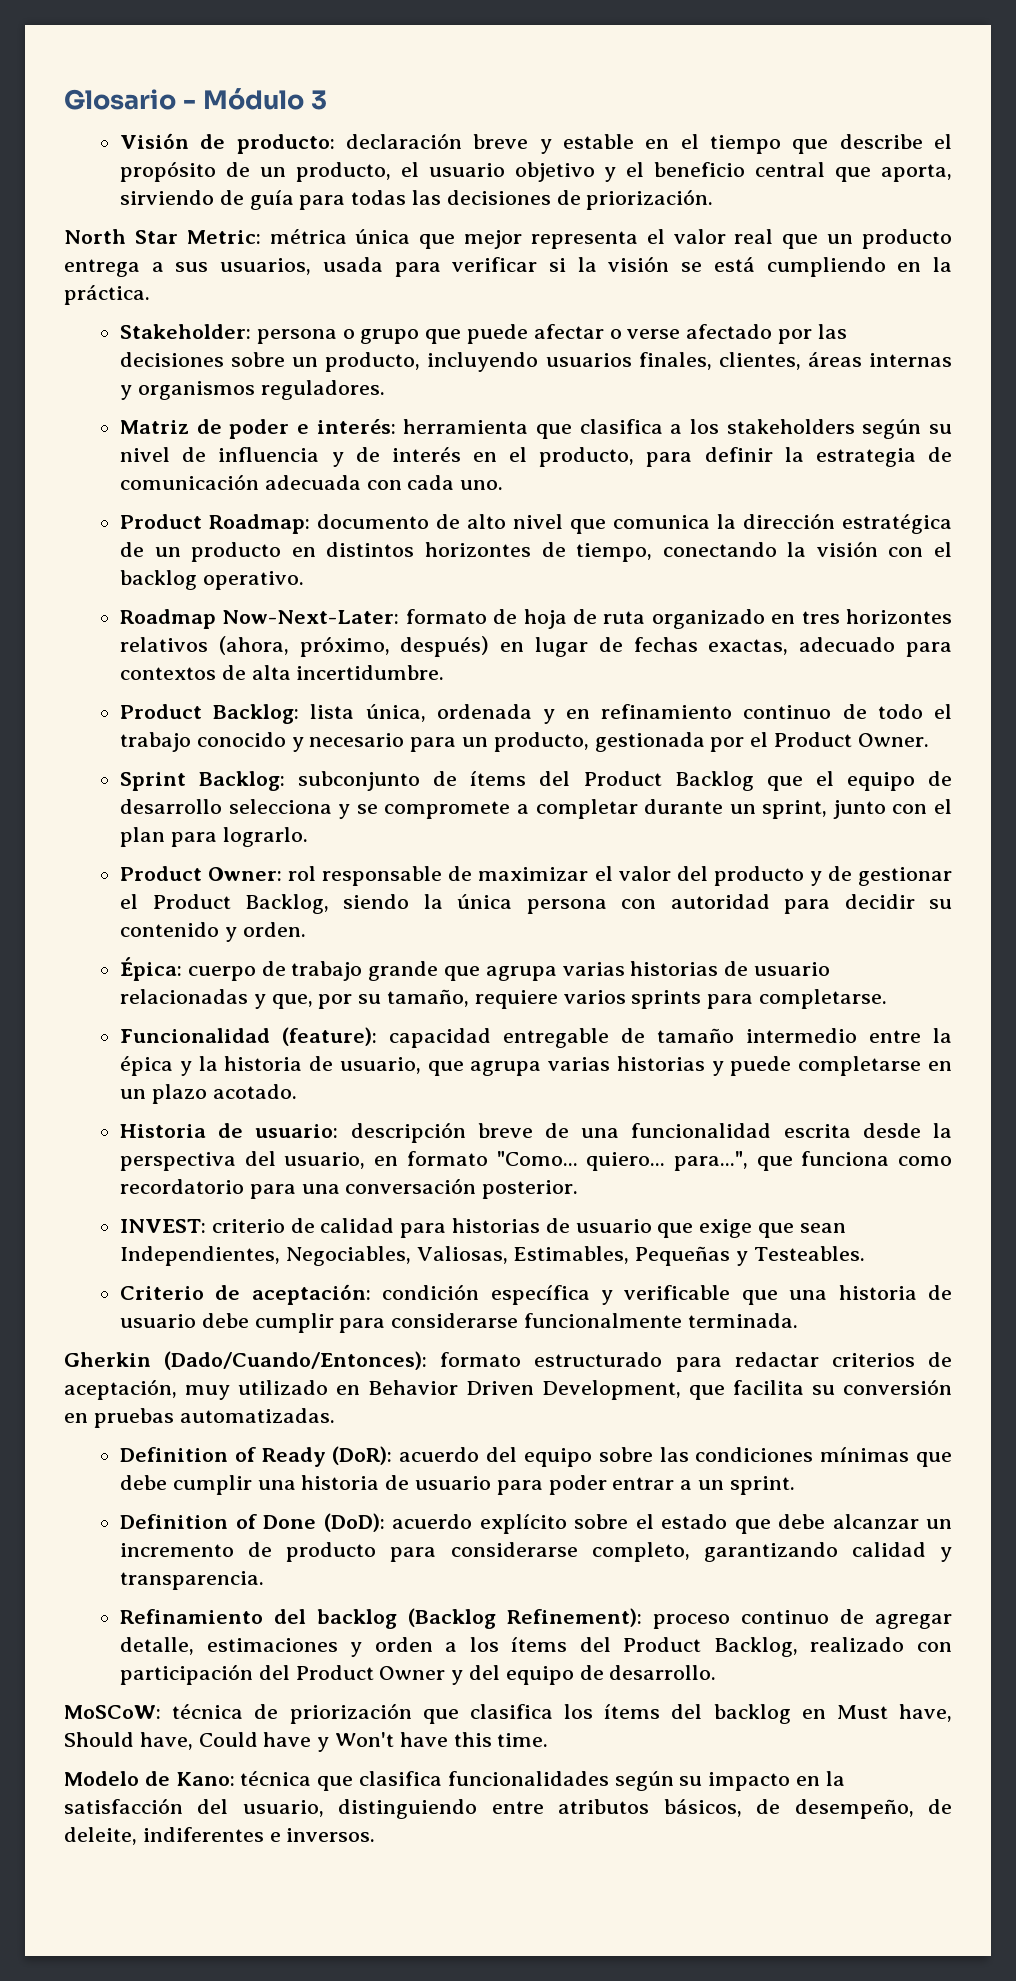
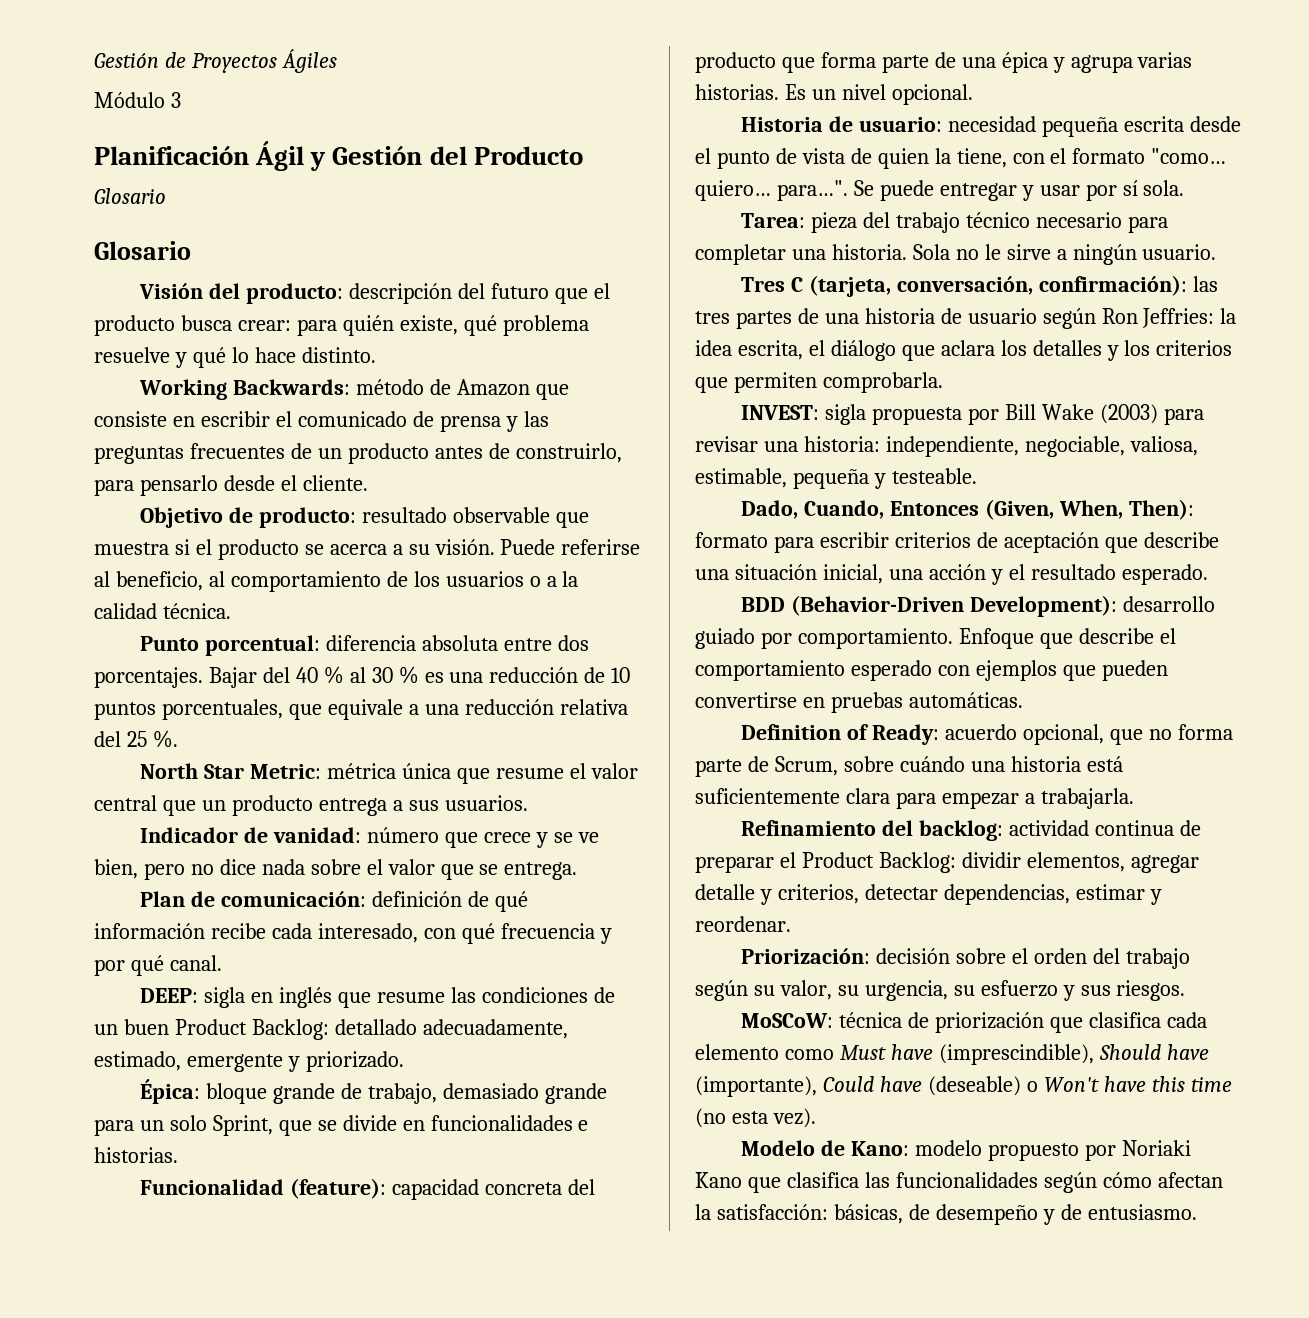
[64,88,327,110] [120,133,952,154] [120,161,952,182] [120,189,714,210] Glosario - Módulo 3 // Visión de producto: declaración breve y estable en el tiempo que describe el propósito de un producto, el usuario objetivo y el beneficio central que aporta, sirviendo de guía para todas las decisiones de priorización. -> [94,49,337,73] [94,92,181,108] [94,141,583,171] [94,188,166,204] [94,241,191,260] [139,283,610,304] [94,315,589,336] [94,347,376,368] [139,379,569,400] [94,411,549,432] [94,443,622,464] [94,475,368,496] [140,507,589,528] [94,539,641,560] [94,571,579,592] [94,603,231,619] [140,635,589,656] [94,666,631,688] [94,699,628,720] [94,730,178,748] Gestión de Proyectos Ágiles // Módulo 3 // Planificación Ágil y Gestión del Producto // Glosario // Glosario // Visión del producto: descripción del futuro que el producto busca crear: para quién existe, qué problema resuelve y qué lo hace distinto. // Working Backwards: método de Amazon que consiste en escribir el comunicado de prensa y las preguntas frecuentes de un producto antes de construirlo, para pensarlo desde el cliente. // Objetivo de producto: resultado observable que muestra si el producto se acerca a su visión. Puede referirse al beneficio, al comportamiento de los usuarios o a la calidad técnica. // Punto porcentual: diferencia absoluta entre dos porcentajes. Bajar del 40 % al 30 % es una reducción de 10 puntos porcentuales, que equivale a una reducción relativa del 25 %.
[464,229,774,249] mejor representa el valor real -> [495,763,638,779] [94,795,157,811] resume el valor central
[220,256,952,277] [64,285,150,305] [120,324,847,344] [120,352,952,372] [120,380,385,400] [120,419,952,439] [120,447,953,467] [120,474,504,490] [120,513,953,534] [120,541,952,562] [120,570,304,590] [120,609,952,629] [120,636,952,657] [120,665,445,680] [120,704,953,724] [120,732,929,752] [120,771,952,791] [120,799,952,819] [120,827,308,847] [120,866,952,886] [120,894,952,914] [120,922,306,942] [120,957,831,981] [120,989,888,1009] [120,1027,952,1048] [120,1056,952,1076] [120,1084,297,1104] [120,1122,952,1143] [120,1151,953,1171] [120,1178,579,1199] [120,1218,846,1238] [120,1246,865,1266] [120,1284,952,1305] [120,1313,798,1333] [64,1351,952,1372] [64,1379,952,1400] usuarios, usada para verificar si la visión se está cumpliendo en la práctica. // Stakeholder: persona o grupo que puede afectar o verse afectado por las decisiones sobre un producto, incluyendo usuarios finales, clientes, áreas internas y organismos reguladores. // Matriz de poder e interés: herramienta que clasifica a los stakeholders según su nivel de influencia y de interés en el producto, para definir la estrategia de comunicación adecuada con cada uno. // Product Roadmap: documento de alto nivel que comunica la dirección estratégica de un producto en distintos horizontes de tiempo, conectando la visión con el backlog operativo. // Roadmap Now-Next-Later: formato de hoja de ruta organizado en tres horizontes relativos (ahora, próximo, después) en lugar de fechas exactas, adecuado para contextos de alta incertidumbre. // Product Backlog: lista única, ordenada y en refinamiento continuo de todo el trabajo conocido y necesario para un producto, gestionada por el Product Owner. // Sprint Backlog: subconjunto de ítems del Product Backlog que el equipo de desarrollo selecciona y se compromete a completar durante un sprint, junto con el plan para lograrlo. // Product Owner: rol responsable de maximizar el valor del producto y de gestionar el Product Backlog, siendo la única persona con autoridad para decidir su contenido y orden. // Épica: cuerpo de trabajo grande que agrupa varias historias de usuario relacionadas y que, por su tamaño, requiere varios sprints para completarse. // Funcionalidad (feature): capacidad entregable de tamaño intermedio entre la épica y la historia de usuario, que agrupa varias historias y puede completarse en un plazo acotado. // Historia de usuario: descripción breve de una funcionalidad escrita desde la perspectiva del usuario, en formato "Como... quiero... para...", que funciona como recordatorio para una conversación posterior. // INVEST: criterio de calidad para historias de usuario que exige que sean Independientes, Negociables, Valiosas, Estimables, Pequeñas y Testeables. // Criterio de aceptación: condición específica y verificable que una historia de usuario debe cumplir para considerarse funcionalmente terminada. // Gherkin (Dado/Cuando/Entonces): formato estructurado para redactar criterios de aceptación, muy utilizado en Behavior Driven Development, que facilita su conversión -> [444,795,528,811] [140,827,599,848] [94,859,578,880] [140,891,528,912] [94,923,612,944] [94,955,222,976] [140,987,615,1008] [94,1019,568,1040] [94,1051,404,1072] [140,1079,607,1104] [94,1115,589,1136] [94,1147,178,1163] [140,1178,595,1200] [695,52,1193,73] [695,84,973,105] [741,116,1241,137] [695,148,1227,169] [695,180,1185,201] [741,212,1168,233] [695,244,1217,265] [741,275,1218,297] [695,308,1237,329] [695,340,1233,361] [695,372,943,393] [741,404,1204,425] [695,436,1198,457] [695,468,977,489] [741,499,1194,520] [695,532,1219,553] [695,564,1208,585] [741,595,1216,617] [695,628,1176,649] [695,660,1168,681] [695,692,797,708] usuarios. // Indicador de vanidad: número que crece y se ve bien, pero no dice nada sobre el valor que se entrega. // Plan de comunicación: definición de qué información recibe cada interesado, con qué frecuencia y por qué canal. // DEEP: sigla en inglés que resume las condiciones de un buen Product Backlog: detallado adecuadamente, estimado, emergente y priorizado. // Épica: bloque grande de trabajo, demasiado grande para un solo Sprint, que se divide en funcionalidades e historias. // Funcionalidad (feature): capacidad concreta del producto que forma parte de una épica y agrupa varias historias. Es un nivel opcional. // Historia de usuario: necesidad pequeña escrita desde el punto de vista de quien la tiene, con el formato "como… quiero… para…". Se puede entregar y usar por sí sola. // Tarea: pieza del trabajo técnico necesario para completar una historia. Sola no le sirve a ningún usuario. // Tres C (tarjeta, conversación, confirmación): las tres partes de una historia de usuario según Ron Jeffries: la idea escrita, el diálogo que aclara los detalles y los criterios que permiten comprobarla. // INVEST: sigla propuesta por Bill Wake (2003) para revisar una historia: independiente, negociable, valiosa, estimable, pequeña y testeable. // Dado, Cuando, Entonces (Given, When, Then): formato para escribir criterios de aceptación que describe una situación inicial, una acción y el resultado esperado. // BDD (Behavior-Driven Development): desarrollo guiado por comportamiento. Enfoque que describe el comportamiento esperado con ejemplos que pueden convertirse
[179,1408,335,1423] [120,1446,953,1467] [120,1475,795,1495] [120,1513,953,1534] [120,1542,952,1562] [120,1571,265,1590] [120,1608,952,1629] [120,1637,952,1657] [120,1664,717,1685] automatizadas. // Definition of Ready (DoR): acuerdo del equipo sobre las condiciones mínimas que debe cumplir una historia de usuario para poder entrar a un sprint. // Definition of Done (DoD): acuerdo explícito sobre el estado que debe alcanzar un incremento de producto para considerarse completo, garantizando calidad y transparencia. // Refinamiento del backlog (Backlog Refinement): proceso continuo de agregar detalle, estimaciones y orden a los ítems del Product Backlog, realizado con participación del Product Owner y del equipo de desarrollo. -> [908,692,1023,708] [741,724,1233,745] [695,756,1123,777] [695,788,1134,809] [741,820,1201,841] [695,852,1199,873] [695,884,1162,905] [695,916,791,932] [741,948,1190,969] [695,980,1186,1001] automáticas. // Definition of Ready: acuerdo opcional, que no forma parte de Scrum, sobre cuándo una historia está suficientemente clara para empezar a trabajarla. // Refinamiento del backlog: actividad continua de preparar el Product Backlog: dividir elementos, agregar detalle y criterios, detectar dependencias, estimar y reordenar. // Priorización: decisión sobre el orden del trabajo según su valor, su urgencia, su esfuerzo y sus riesgos.
[564,1704,952,1724] [64,1732,549,1752] [64,1771,443,1791] los ítems del backlog en Must have, Should have, Could have y Won't have this time. // Modelo de Kano: técnica que clasifica -> [1166,1012,1207,1028] [695,1044,1209,1065] [695,1076,1232,1097] [695,1108,816,1128] [741,1140,1191,1161] [695,1172,890,1193] cada elemento como Must have (imprescindible), Should have (importante), Could have (deseable) o Won't have this time (no esta vez). // Modelo de Kano: modelo propuesto por Noriaki Kano que clasifica las
[679,1771,845,1791] [64,1798,953,1819] [64,1827,376,1845] su impacto en la satisfacción del usuario, distinguiendo entre atributos básicos, de desempeño, de deleite, indiferentes e inversos. -> [1102,1172,1223,1188] [695,1204,1197,1225] cómo afectan la satisfacción: básicas, de desempeño y de entusiasmo.

